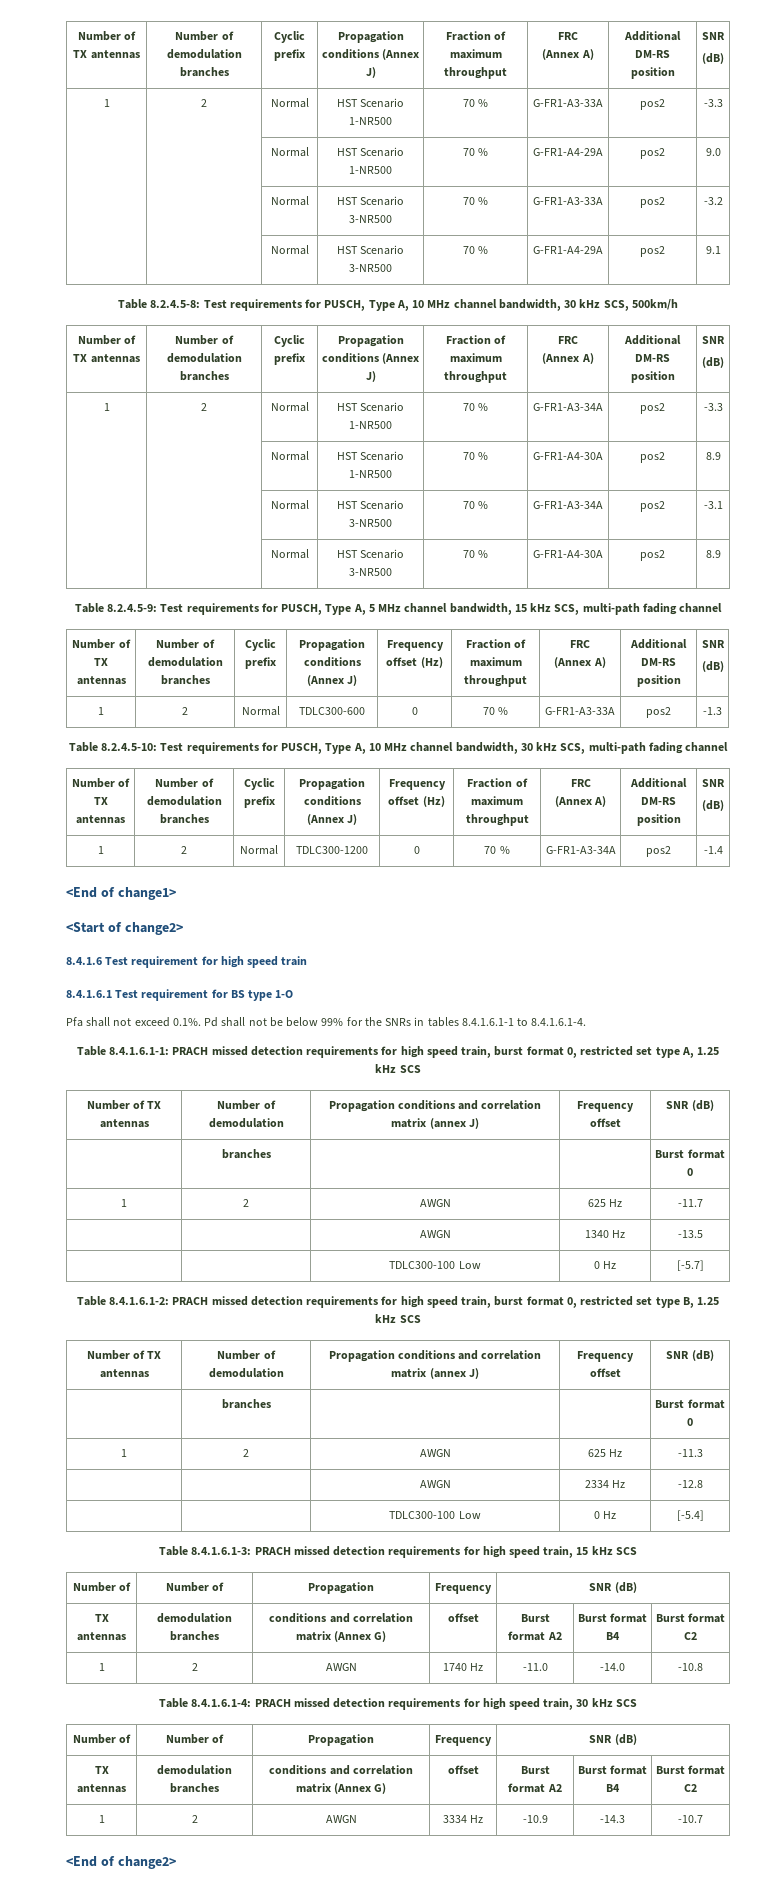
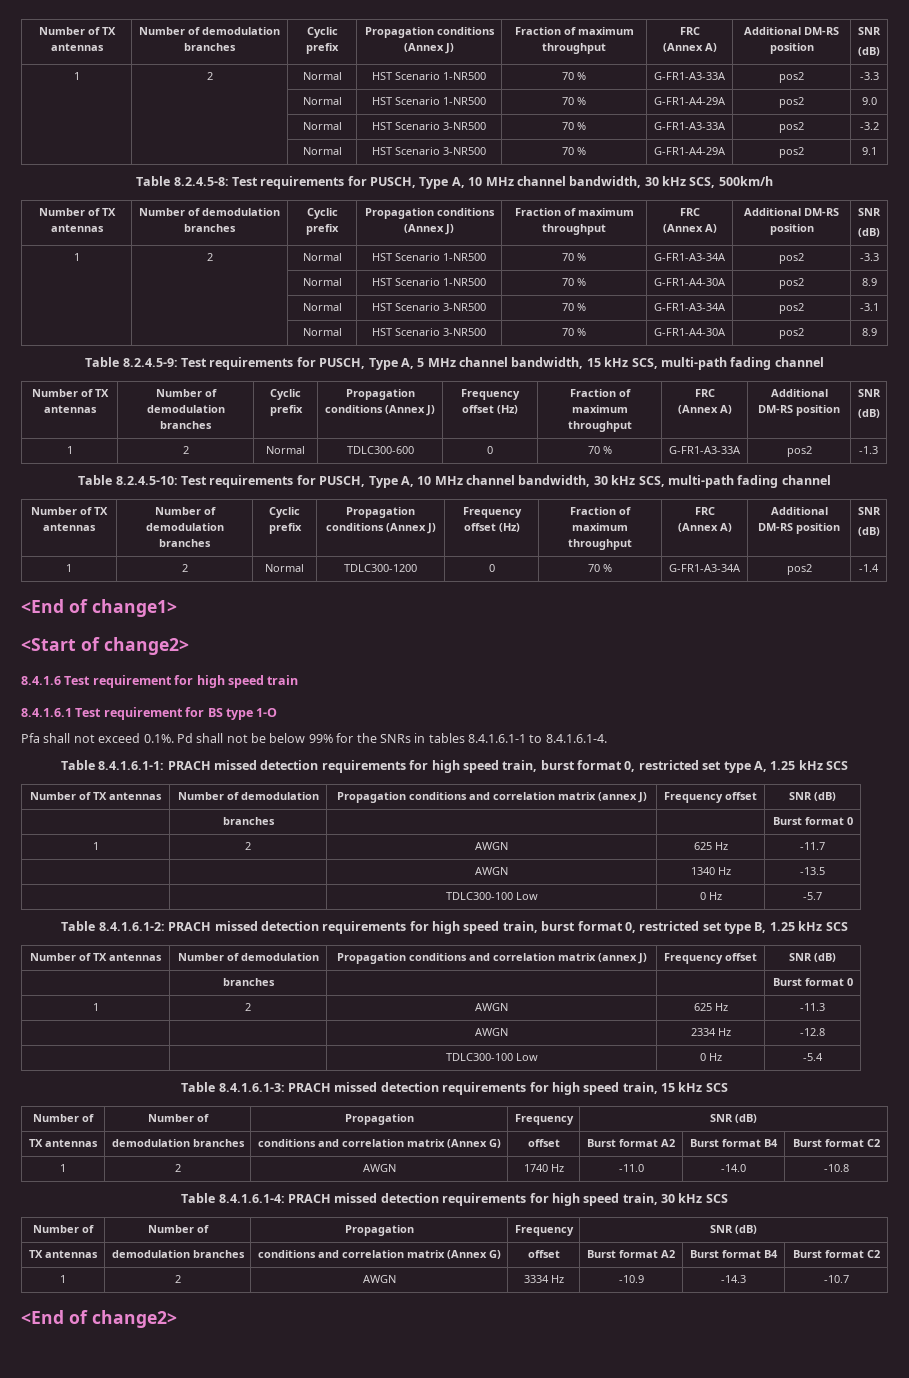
[676,1260,704,1271] [-5.7] -> [803,892,822,900] -5.7
[676,1510,704,1521] [-5.4] -> [803,1053,823,1061] -5.4

